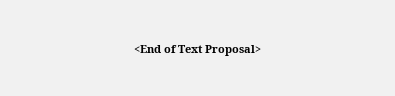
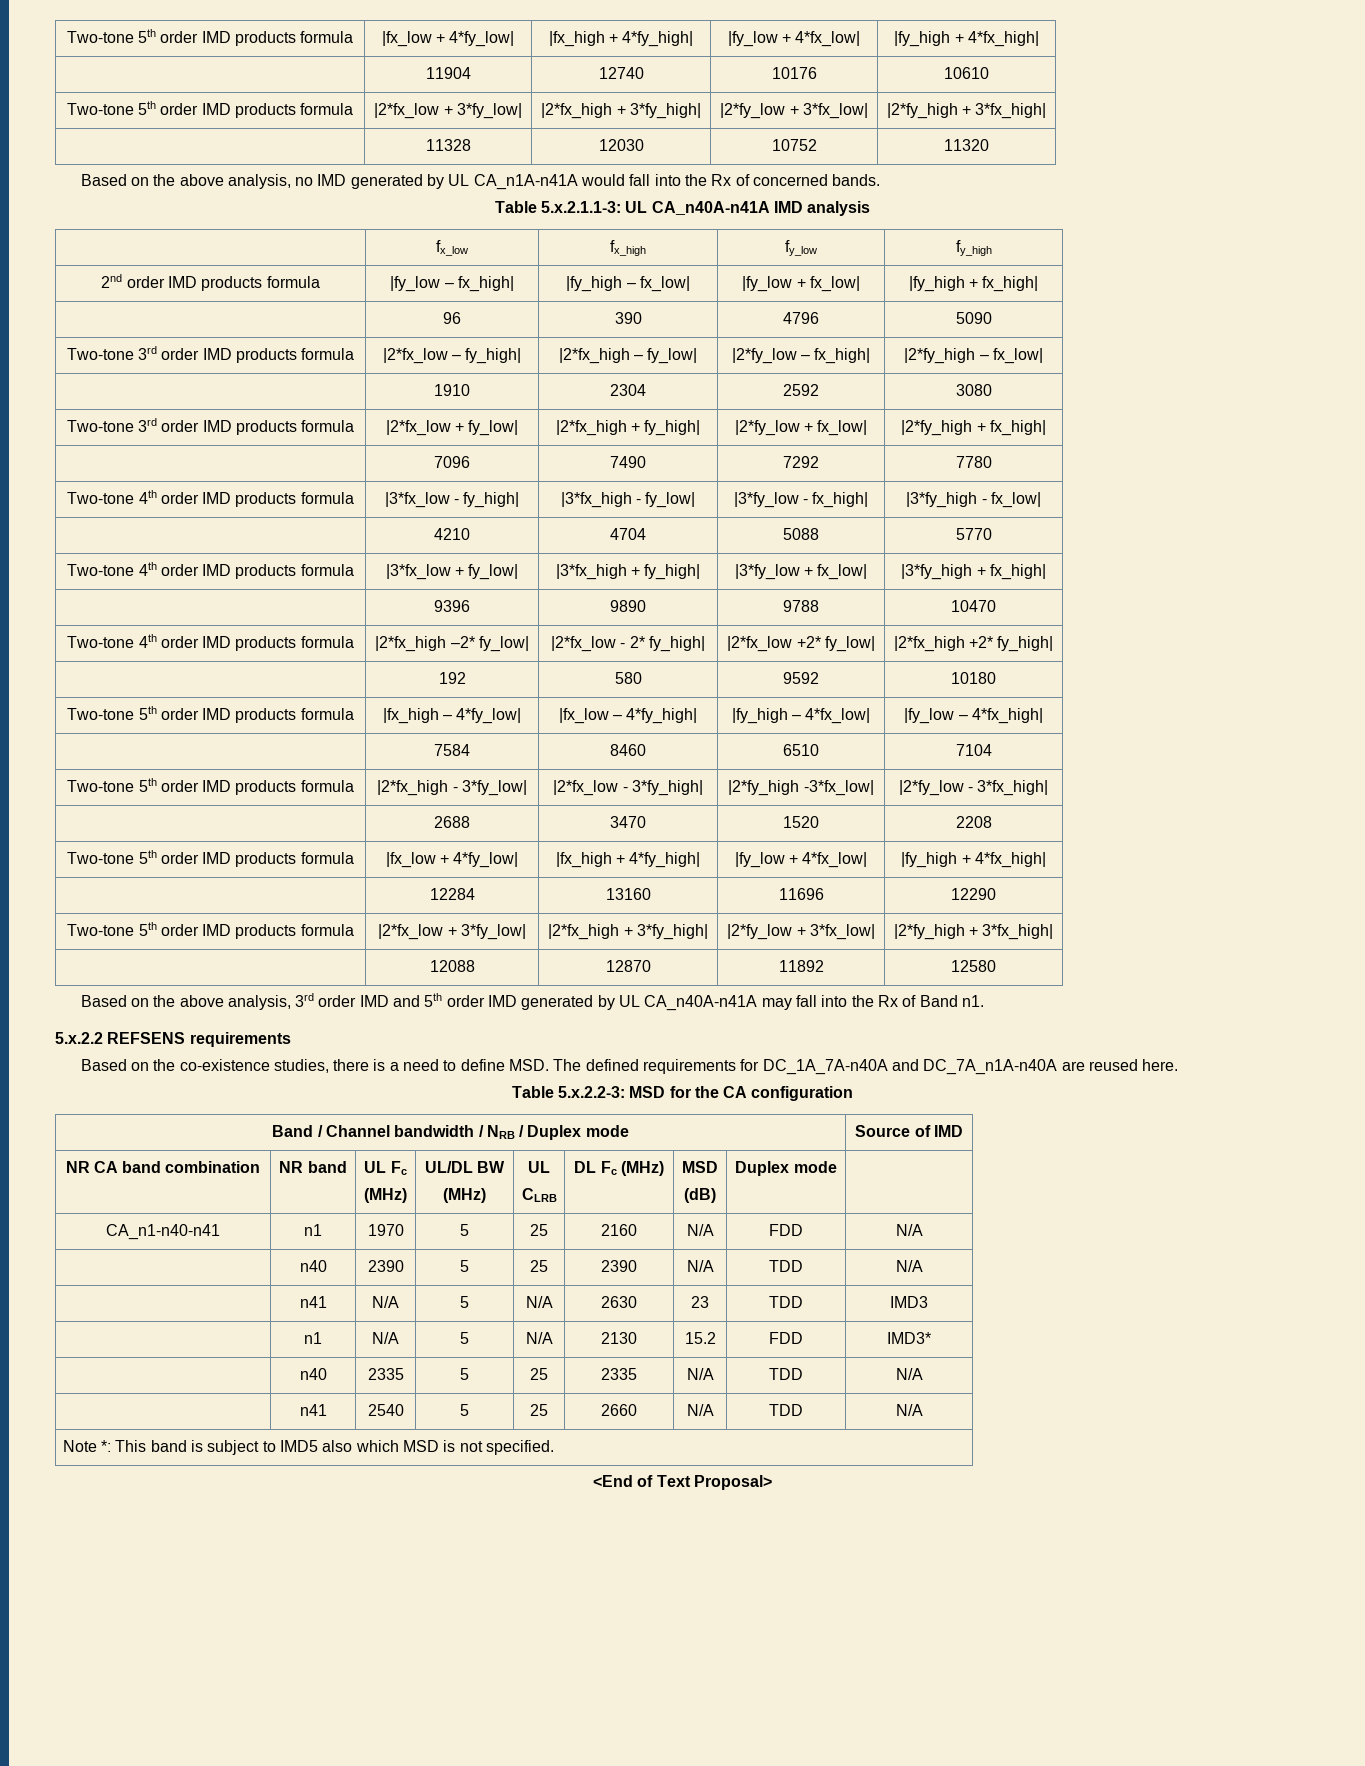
(134, 49) none -> [66,29,354,46] [381,31,515,47] [548,31,694,47] [727,31,861,47] [894,31,1039,47] [425,67,471,79] [598,67,644,79] [771,67,817,79] [944,67,989,79] [66,101,354,118] [374,103,522,119] [541,103,701,119] [720,103,868,119] [886,103,1047,119] [425,139,471,151] [598,139,644,151] [771,139,817,151] [944,139,989,151] [80,174,881,190] [494,201,871,216] [436,240,468,256] [610,240,646,256] [785,240,817,256] [955,240,992,256] [101,274,320,291] [390,276,514,292] [566,276,690,292] [742,276,860,292] [908,276,1039,292] [443,312,461,324] [614,312,642,324] [783,312,819,324] [955,312,992,324] [66,346,355,363] [382,348,522,364] [558,348,698,364] [731,348,871,364] [904,348,1043,364] [434,384,470,396] [610,384,646,396] [783,384,819,396] [955,384,992,396] [66,418,355,435] [385,420,519,436] [555,420,701,436] [734,420,868,436] [901,420,1046,436] [434,456,470,468] [610,456,646,468] [783,456,819,468] [955,456,992,468] [67,490,354,507] [384,492,520,508] [560,492,696,508] [733,492,869,508] [906,492,1041,508] [434,528,470,540] [610,528,646,540] [783,528,819,540] [955,528,992,540] [67,562,354,579] [385,564,519,580] [555,564,701,580] [734,564,868,580] [901,564,1046,580] [434,600,470,612] [610,600,646,612] [783,600,819,612] [951,600,996,612] [67,634,354,651] [375,636,529,652] [551,636,705,652] [727,636,875,652] [893,636,1054,652] [438,672,466,684] [614,672,642,684] [783,672,819,684] [951,672,996,684] [67,706,354,723] [382,708,522,724] [558,708,698,724] [731,708,871,724] [904,708,1043,724] [434,744,470,756] [610,744,646,756] [783,744,819,756] [955,744,992,756] [67,778,354,795] [377,780,527,796] [553,780,703,796] [728,780,874,796] [898,780,1049,796] [434,816,470,828] [610,816,646,828] [783,816,819,828] [955,816,992,828] [67,850,354,867] [385,852,519,868] [555,852,701,868] [734,852,868,868] [901,852,1046,868] [429,888,475,900] [605,888,651,900] [778,888,824,900] [951,888,996,900] [67,922,354,939] [378,924,526,940] [548,924,708,940] [727,924,875,940] [893,924,1054,940] [429,960,475,972] [605,960,651,972] [778,960,824,972] [951,960,996,972] [80,993,984,1011] [55,1032,291,1047] [80,1059,1179,1075] [511,1086,854,1101] [272,1125,629,1140] [855,1125,963,1137] [65,1161,261,1173] [279,1161,347,1173] [364,1161,407,1175] [364,1188,407,1203] [424,1161,506,1173] [443,1188,486,1203] [528,1161,550,1173] [521,1188,557,1202] [574,1161,664,1176] [682,1161,718,1173] [684,1188,716,1203] [735,1161,837,1176] [106,1224,220,1240] [304,1224,322,1236] [367,1224,404,1236] [460,1224,469,1236] [530,1224,548,1236] [601,1224,637,1236] [686,1224,714,1236] [769,1224,803,1236] [895,1224,923,1236] [299,1260,327,1272] [367,1260,404,1272] [460,1260,469,1272] [530,1260,548,1272] [601,1260,637,1272] [686,1260,714,1272] [769,1260,803,1272] [895,1260,923,1272] [299,1296,327,1308] [372,1296,399,1308] [460,1296,469,1308] [525,1296,553,1308] [601,1296,637,1308] [691,1296,709,1308] [769,1296,803,1308] [890,1296,928,1308] [304,1332,322,1344] [372,1332,399,1344] [460,1332,469,1344] [525,1332,553,1344] [601,1332,637,1344] [684,1332,716,1344] [769,1332,803,1344] [887,1332,931,1344] [299,1368,327,1380] [367,1368,404,1380] [460,1368,469,1380] [530,1368,548,1380] [601,1368,637,1380] [686,1368,714,1380] [769,1368,803,1380] [895,1368,923,1380] [299,1404,327,1416] [367,1404,404,1416] [460,1404,469,1416] [530,1404,548,1416] [601,1404,637,1416] [686,1404,714,1416] [769,1404,803,1416] [895,1404,923,1416] [62,1440,554,1455] Two-tone 5th order IMD products formula | |fx_low + 4*fy_low| | |fx_high + 4*fy_high| | |fy_low + 4*fx_low| | |fy_high + 4*fx_high| // | 11904 | 12740 | 10176 | 10610 // Two-tone 5th order IMD products formula | |2*fx_low + 3*fy_low| | |2*fx_high + 3*fy_high| | |2*fy_low + 3*fx_low| | |2*fy_high + 3*fx_high| // | 11328 | 12030 | 10752 | 11320 // Based on the above analysis, no IMD generated by UL CA_n1A-n41A would fall into the Rx of concerned bands. // Table 5.x.2.1.1-3: UL CA_n40A-n41A IMD analysis // | fx_low | fx_high | fy_low | fy_high // 2nd order IMD products formula | |fy_low – fx_high| | |fy_high – fx_low| | |fy_low + fx_low| | |fy_high + fx_high| // | 96 | 390 | 4796 | 5090 // Two-tone 3rd order IMD products formula | |2*fx_low – fy_high| | |2*fx_high – fy_low| | |2*fy_low – fx_high| | |2*fy_high – fx_low| // | 1910 | 2304 | 2592 | 3080 // Two-tone 3rd order IMD products formula | |2*fx_low + fy_low| | |2*fx_high + fy_high| | |2*fy_low + fx_low| | |2*fy_high + fx_high| // | 7096 | 7490 | 7292 | 7780 // Two-tone 4th order IMD products formula | |3*fx_low - fy_high| | |3*fx_high - fy_low| | |3*fy_low - fx_high| | |3*fy_high - fx_low| // | 4210 | 4704 | 5088 | 5770 // Two-tone 4th order IMD products formula | |3*fx_low + fy_low| | |3*fx_high + fy_high| | |3*fy_low + fx_low| | |3*fy_high + fx_high| // | 9396 | 9890 | 9788 | 10470 // Two-tone 4th order IMD products formula | |2*fx_high –2* fy_low| | |2*fx_low - 2* fy_high| | |2*fx_low +2* fy_low| | |2*fx_high +2* fy_high| // | 192 | 580 | 9592 | 10180 // Two-tone 5th order IMD products formula | |fx_high – 4*fy_low| | |fx_low – 4*fy_high| | |fy_high – 4*fx_low| | |fy_low – 4*fx_high| // | 7584 | 8460 | 6510 | 7104 // Two-tone 5th order IMD products formula | |2*fx_high - 3*fy_low| | |2*fx_low - 3*fy_high| | |2*fy_high -3*fx_low| | |2*fy_low - 3*fx_high| // | 2688 | 3470 | 1520 | 2208 // Two-tone 5th order IMD products formula | |fx_low + 4*fy_low| | |fx_high + 4*fy_high| | |fy_low + 4*fx_low| | |fy_high + 4*fx_high| // | 12284 | 13160 | 11696 | 12290 // Two-tone 5th order IMD products formula | |2*fx_low + 3*fy_low| | |2*fx_high + 3*fy_high| | |2*fy_low + 3*fx_low| | |2*fy_high + 3*fx_high| // | 12088 | 12870 | 11892 | 12580 // Based on the above analysis, 3rd order IMD and 5th order IMD generated by UL CA_n40A-n41A may fall into the Rx of Band n1. // 5.x.2.2 REFSENS requirements // Based on the co-existence studies, there is a need to define MSD. The defined requirements for DC_1A_7A-n40A and DC_7A_n1A-n40A are reused here. // Table 5.x.2.2-3: MSD for the CA configuration // Band / Channel bandwidth / NRB / Duplex mode | Source of IMD // NR CA band combination | NR band | UL Fc // (MHz) | UL/DL BW // (MHz) | UL // CLRB | DL Fc (MHz) | MSD // (dB) | Duplex mode | // CA_n1-n40-n41 | n1 | 1970 | 5 | 25 | 2160 | N/A | FDD | N/A // | n40 | 2390 | 5 | 25 | 2390 | N/A | TDD | N/A // | n41 | N/A | 5 | N/A | 2630 | 23 | TDD | IMD3 // | n1 | N/A | 5 | N/A | 2130 | 15.2 | FDD | IMD3* // | n40 | 2335 | 5 | 25 | 2335 | N/A | TDD | N/A // | n41 | 2540 | 5 | 25 | 2660 | N/A | TDD | N/A // Note *: This band is subject to IMD5 also which MSD is not specified. //

